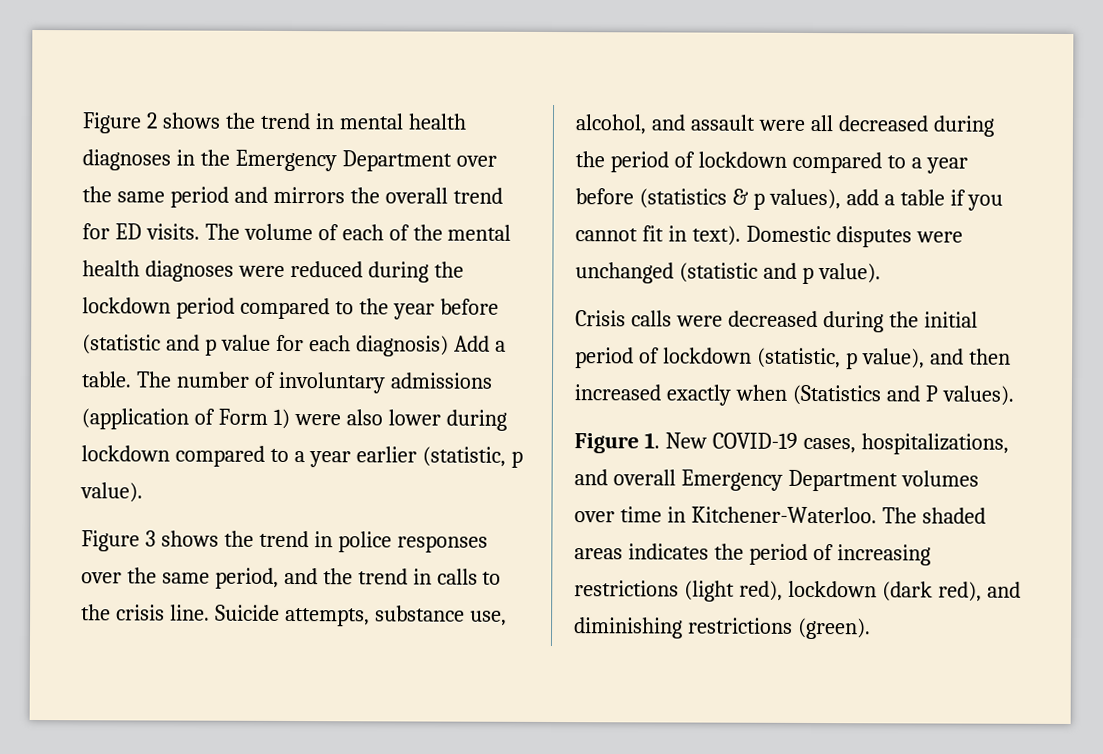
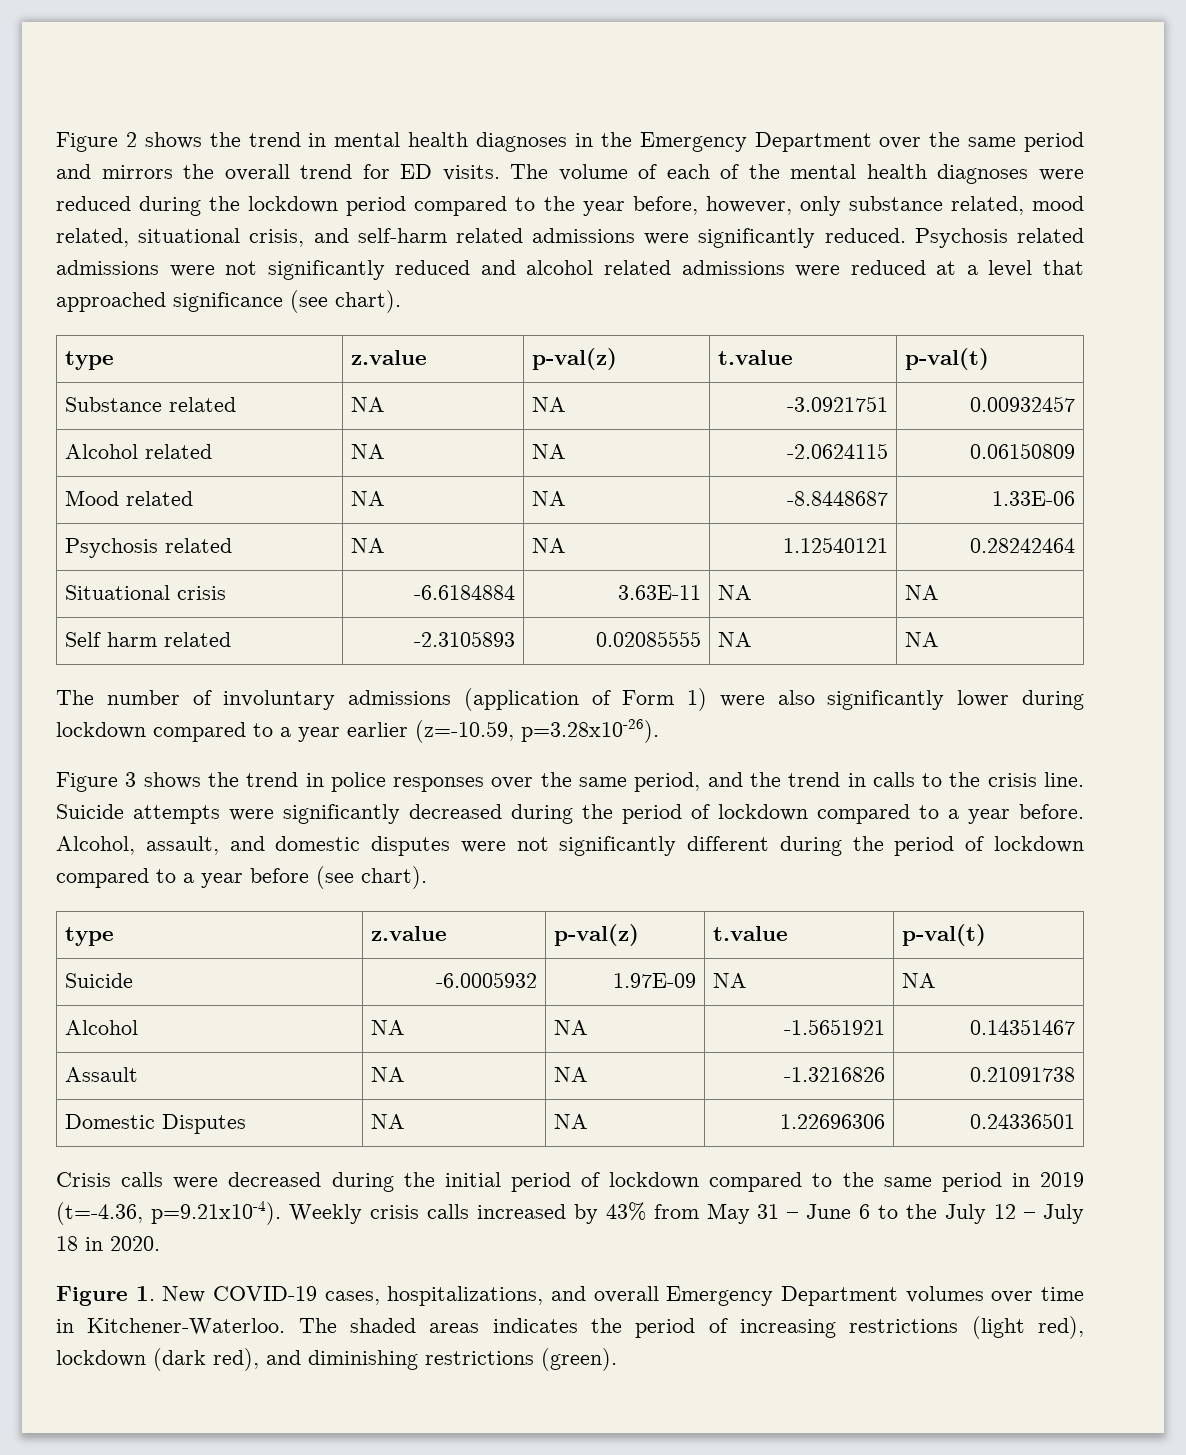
[439,298,499,315] [82,334,506,357] [81,371,132,388] before (statistic and p value for each diagnosis) Add a table. -> [632,196,1084,216] [56,228,1084,248] [56,260,1084,280] [56,290,401,313] [64,351,114,370] [350,350,427,365] [531,348,617,370] [717,350,793,365] [904,348,989,370] [64,397,236,412] [350,397,385,412] [531,397,566,412] [787,396,889,412] [970,396,1076,412] [64,444,212,459] [350,444,385,459] [531,444,566,459] [787,443,889,459] [970,443,1076,459] [64,490,193,506] [350,491,385,506] [531,491,566,506] [787,491,889,506] [992,491,1076,506] [64,538,232,558] [350,538,385,553] [531,538,566,553] [783,537,889,553] [970,538,1076,553] [64,585,226,600] [414,585,516,600] [618,585,702,600] [717,585,752,600] [904,585,939,600] [64,632,231,647] [414,631,516,647] [596,631,702,647] [717,632,752,647] [904,632,939,647] before, however, only substance related, mood related, situational crisis, and self-harm related admissions were significantly reduced. Psychosis related admissions were not significantly reduced and alcohol related admissions were reduced at a level that approached significance (see chart). // type | z.value | p-val(z) | t.value | p-val(t) // Substance related | NA | NA | -3.0921751 | 0.00932457 // Alcohol related | NA | NA | -2.0624115 | 0.06150809 // Mood related | NA | NA | -8.8448687 | 1.33E-06 // Psychosis related | NA | NA | 1.12540121 | 0.28242464 // Situational crisis | -6.6184884 | 3.63E-11 | NA | NA // Self harm related | -2.3105893 | 0.02085555 | NA | NA //
(383, 417) none -> [827,690,945,710] significantly
[421,446,523,468] [80,482,143,503] (statistic, p value). -> [415,719,659,743] (z=-10.59, p=3.28x10-26).
[284,605,507,627] [575,114,834,135] attempts, substance use, alcohol, and assault were all -> [133,804,400,824] attempts were significantly
[575,188,1004,211] [575,225,963,248] [575,262,881,285] before (statistics & p values), add a table if you cannot fit in text). Domestic disputes were unchanged (statistic and p value). -> [1019,804,1084,819] [56,836,1084,856] [56,866,427,889] [64,927,114,946] [370,926,447,941] [553,924,639,946] [712,926,788,941] [901,924,986,946] [64,973,133,988] [436,972,538,988] [613,973,697,988] [712,973,747,988] [901,973,936,988] [64,1020,138,1035] [370,1020,405,1035] [553,1020,588,1035] [784,1019,886,1035] [970,1019,1076,1035] [64,1067,138,1082] [370,1067,405,1082] [553,1067,588,1082] [784,1067,886,1082] [970,1067,1076,1082] [64,1114,246,1134] [370,1114,405,1129] [553,1114,588,1129] [780,1114,886,1129] [970,1113,1076,1129] before. Alcohol, assault, and domestic disputes were not significantly different during the period of lockdown compared to a year before (see chart). // type | z.value | p-val(z) | t.value | p-val(t) // Suicide | -6.0005932 | 1.97E-09 | NA | NA // Alcohol | NA | NA | -1.5651921 | 0.14351467 // Assault | NA | NA | -1.3216826 | 0.21091738 // Domestic Disputes | NA | NA | 1.22696306 | 0.24336501
[756,347,1011,370] [574,384,1014,406] (statistic, p value), and then increased exactly when (Statistics and P values). -> [709,1172,1084,1192] [56,1201,1084,1225] [56,1236,160,1251] compared to the same period in 2019 (t=-4.36, p=9.21x10-4). Weekly crisis calls increased by 43% from May 31 – June 6 to the July 12 – July 18 in 2020.

